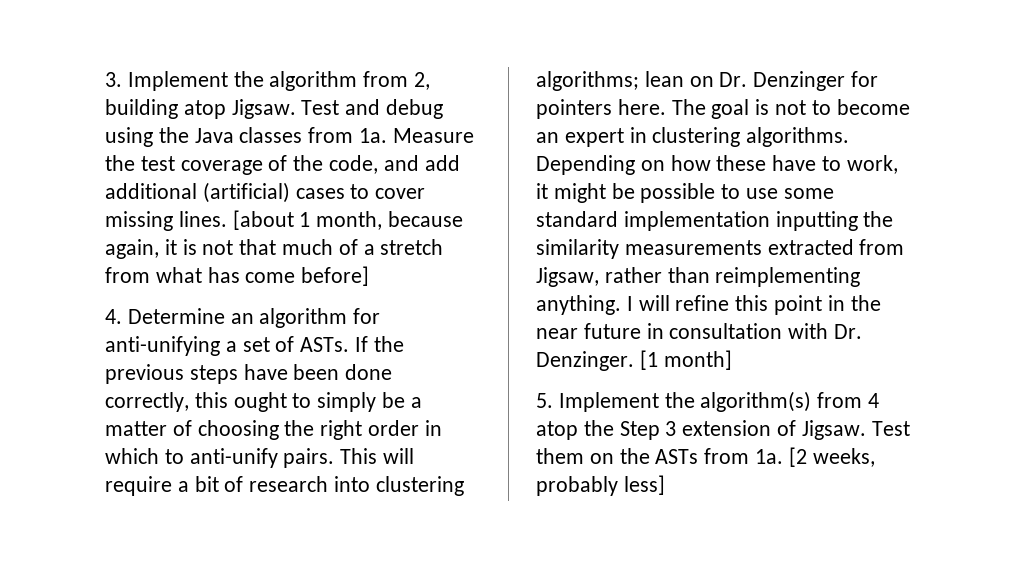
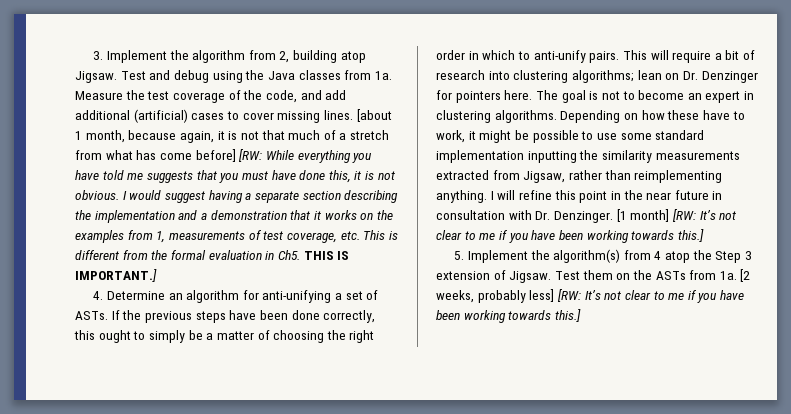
(370, 276) none -> [238,149,373,163] [75,170,395,183] [75,190,399,203] [75,210,393,223] [75,230,398,243] [75,250,350,260] [75,269,157,282] [RW: While everything you have told me suggests that you must have done this, it is not obvious. I would suggest having a separate section describing the implementation and a demonstration that it works on the examples from 1, measurements of test coverage, etc. This is different from the formal evaluation in Ch5. THIS IS IMPORTANT.]
(732, 360) none -> [671,209,737,222] [436,229,704,243] [RW: It’s not clear to me if you have been working towards this.]
(665, 485) none -> [556,289,745,303] [436,309,581,323] [RW: It’s not clear to me if you have been working towards this.]

